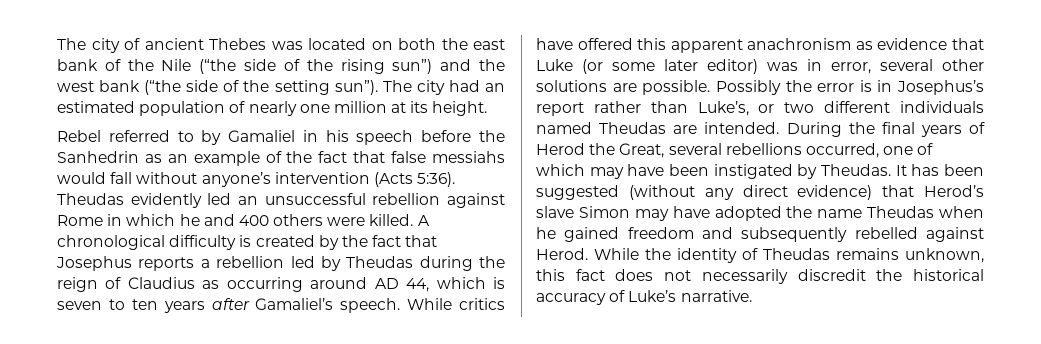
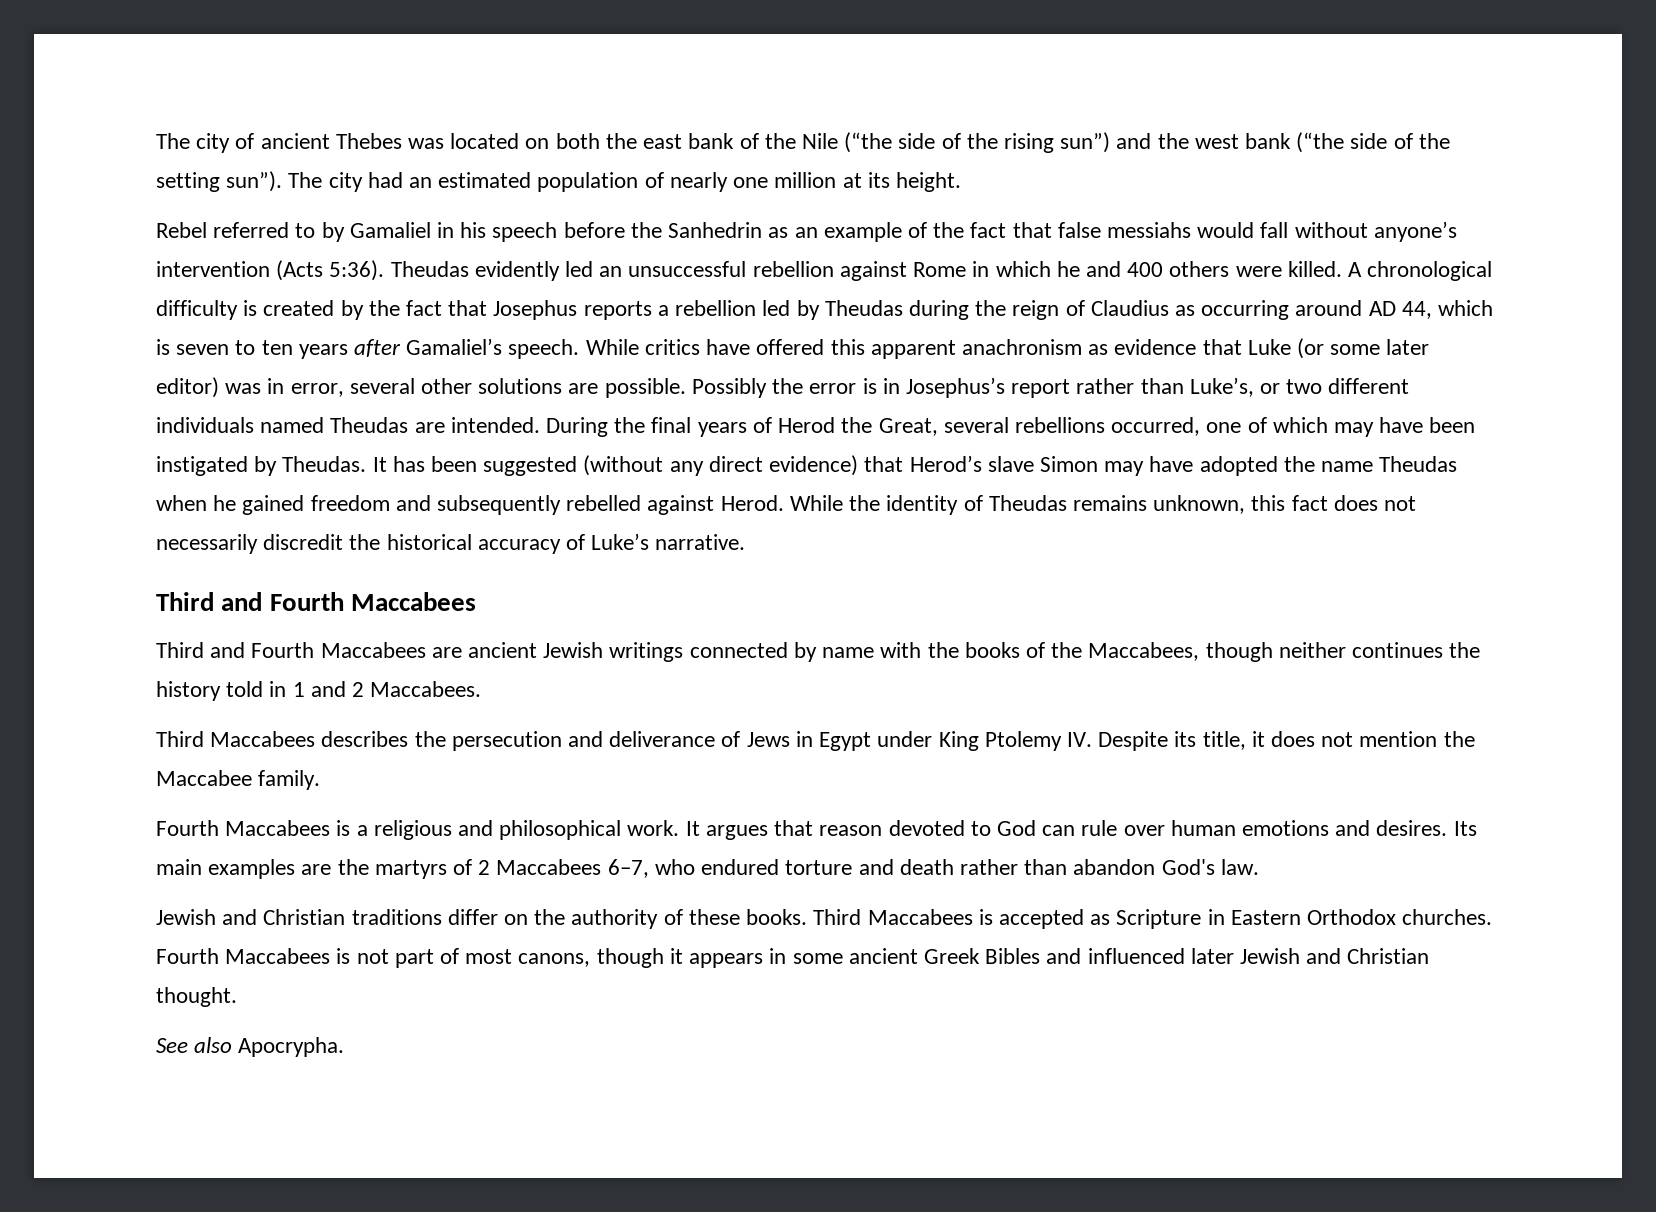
(752, 296) none -> [156,592,476,611] [156,642,1481,662] [156,681,482,701] [156,731,1475,751] [156,770,321,790] [156,820,1477,840] [156,859,1259,879] [156,909,1493,929] [156,948,1430,968] [156,987,237,1007] [156,1037,345,1057] // Third and Fourth Maccabees // Third and Fourth Maccabees are ancient Jewish writings connected by name with the books of the Maccabees, though neither continues the history told in 1 and 2 Maccabees. // Third Maccabees describes the persecution and deliverance of Jews in Egypt under King Ptolemy IV. Despite its title, it does not mention the Maccabee family. // Fourth Maccabees is a religious and philosophical work. It argues that reason devoted to God can rule over human emotions and desires. Its main examples are the martyrs of 2 Maccabees 6–7, who endured torture and death rather than abandon God's law. // Jewish and Christian traditions differ on the authority of these books. Third Maccabees is accepted as Scripture in Eastern Orthodox churches. Fourth Maccabees is not part of most canons, though it appears in some ancient Greek Bibles and influenced later Jewish and Christian thought. // See also Apocrypha.

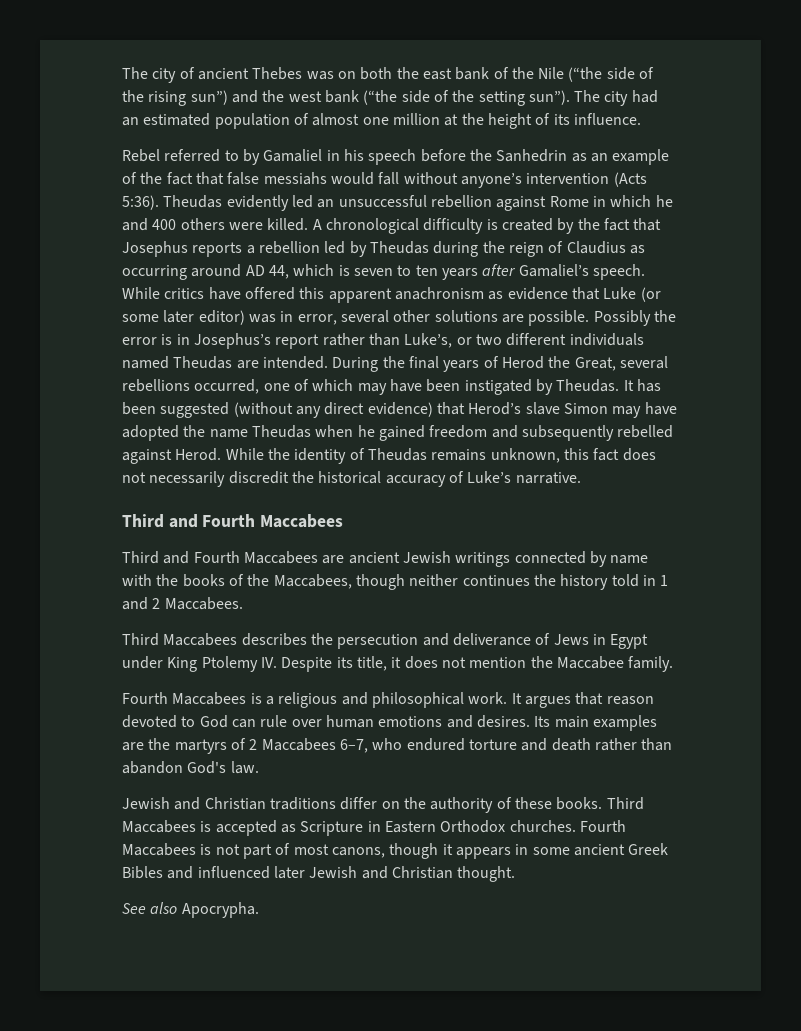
[450,133,520,149] located -> (334, 75) none
[669,172,728,192] nearly -> [312,113,360,126] almost
[867,172,961,192] its height. -> [461,113,641,129] the height of its influence.

